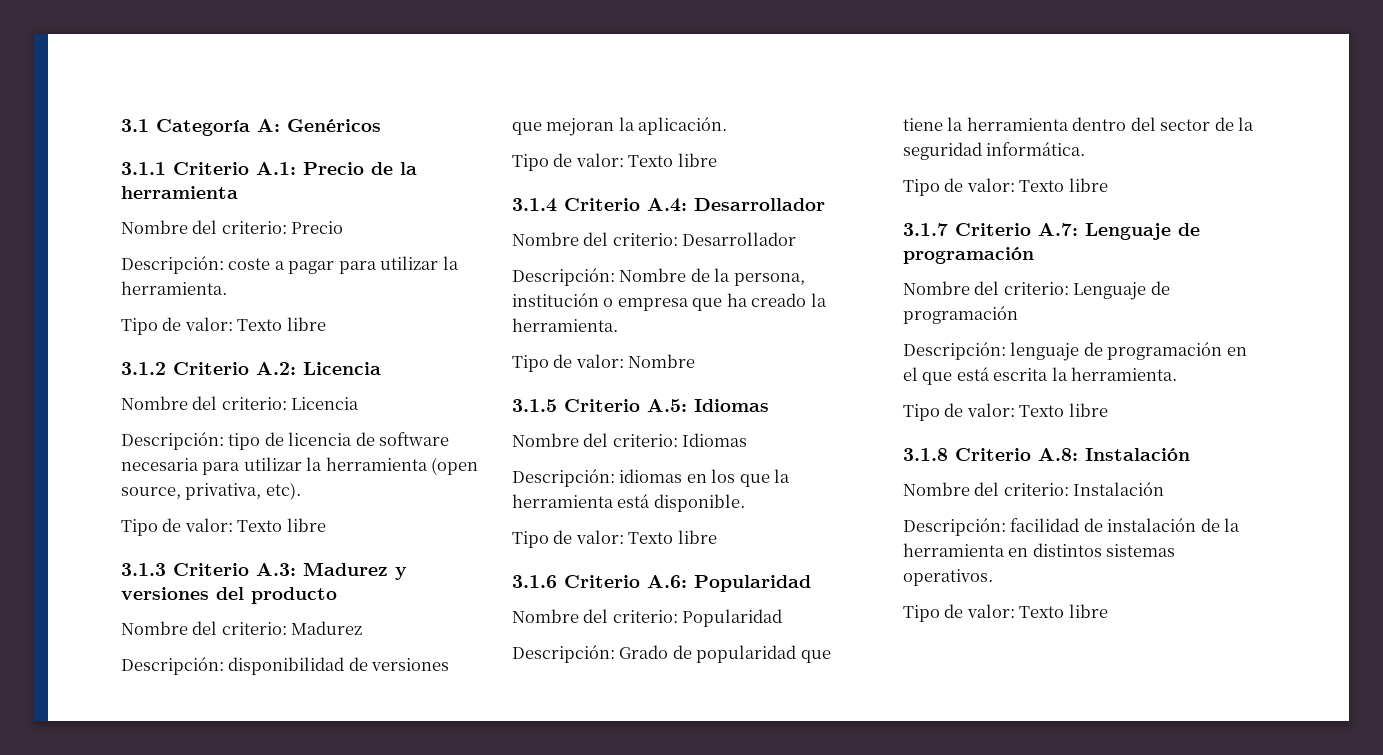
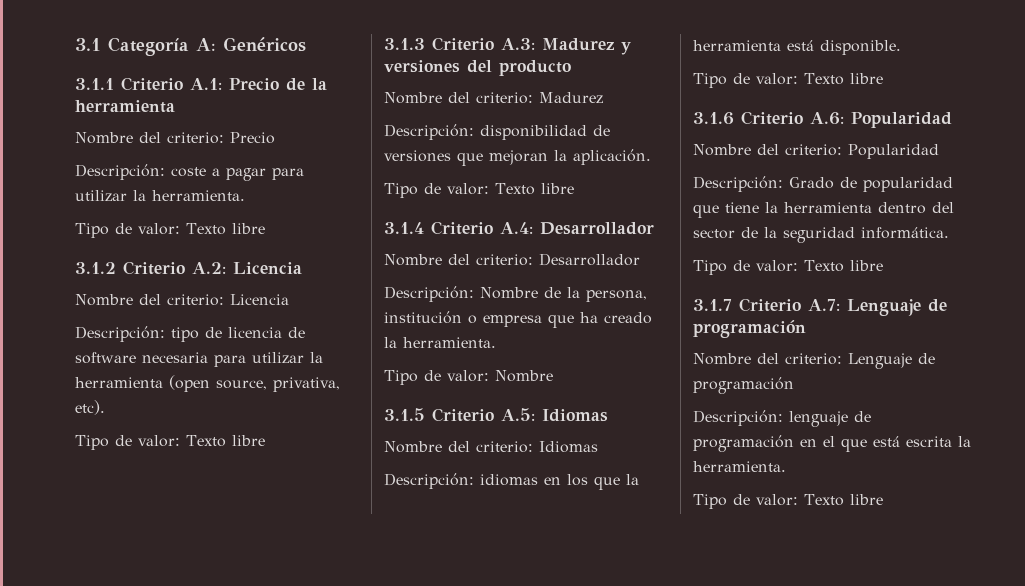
[903,448,1190,461] [903,482,1165,496] [903,518,1241,536] [903,543,1176,557] [903,569,993,586] [903,604,1108,622] // 3.1.8 Criterio A.8: Instalación // Nombre del criterio: Instalación // Descripción: facilidad de instalación de la herramienta en distintos sistemas operativos. // Tipo de valor: Texto libre -> (883, 499) none

